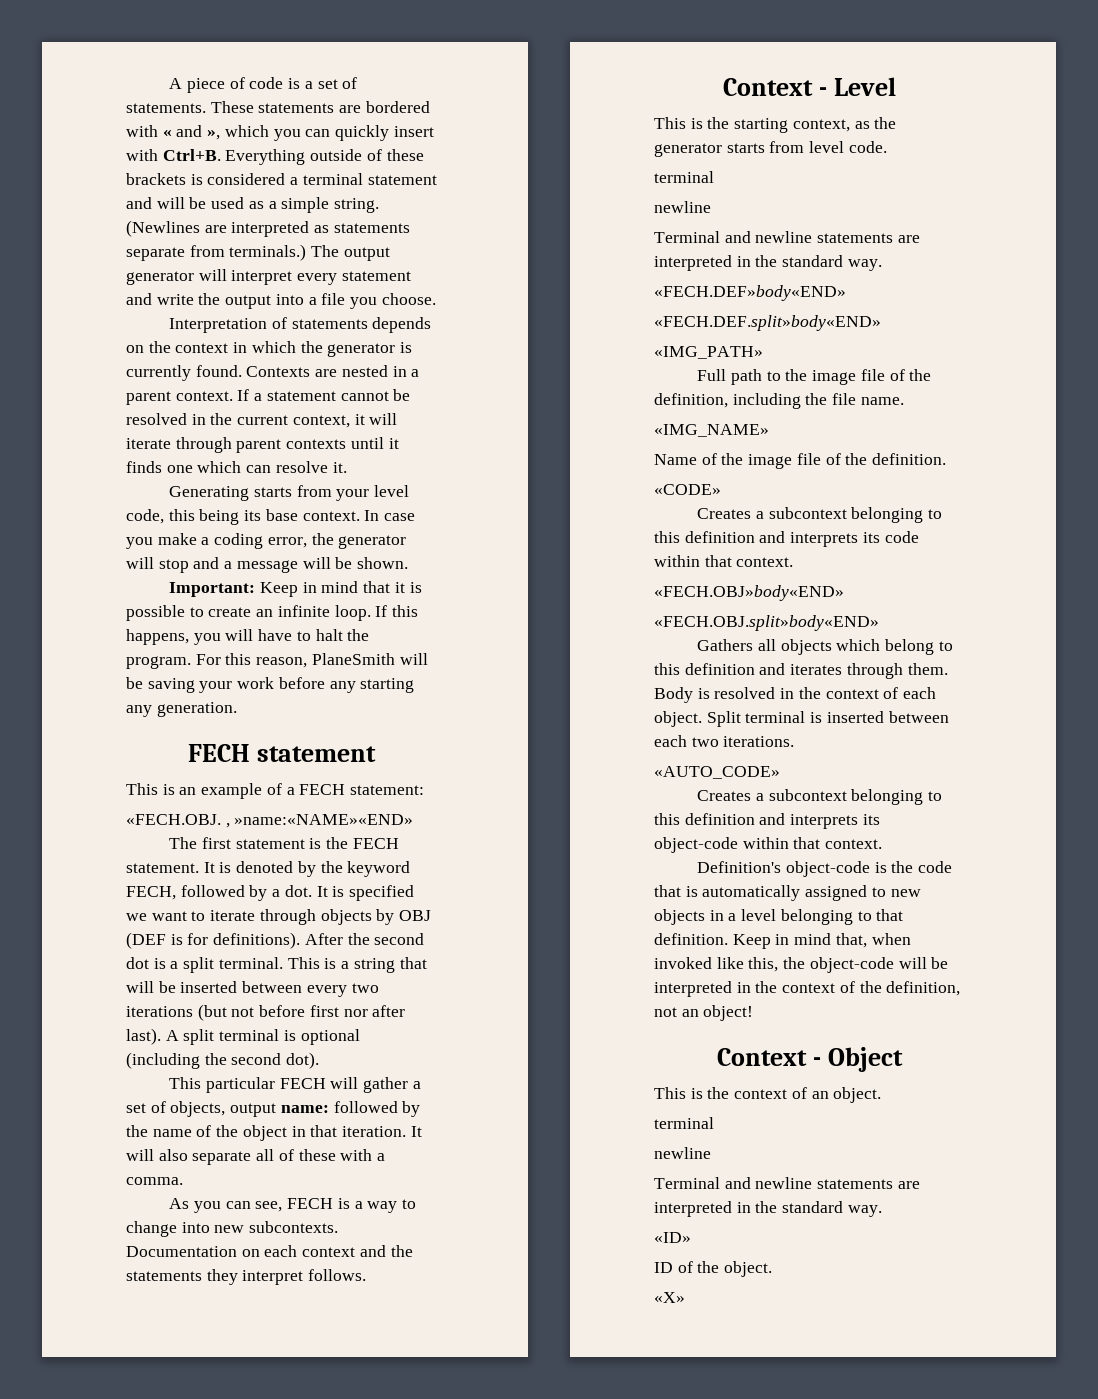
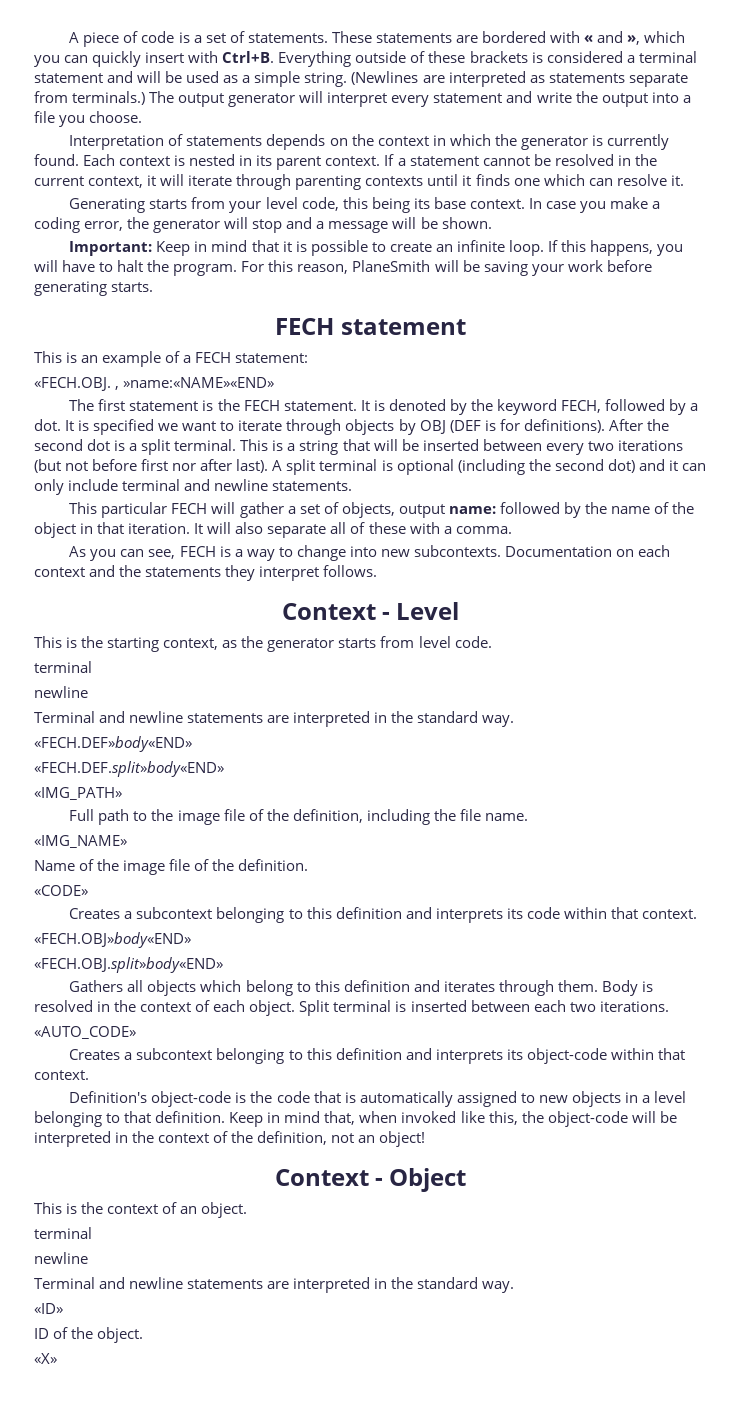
[246,366,338,377] Contexts are -> [83,154,186,166] Each context is
[411,369,420,377] a -> [256,155,273,166] its
[236,439,282,453] parent -> [295,175,362,190] parenting
[329,678,415,693] [126,702,237,717] any starting any generation. -> [34,281,154,296] generating starts.
[286,1052,320,1069] dot). -> [607,459,706,473] [34,479,353,495] dot) and it can only include terminal and newline statements.

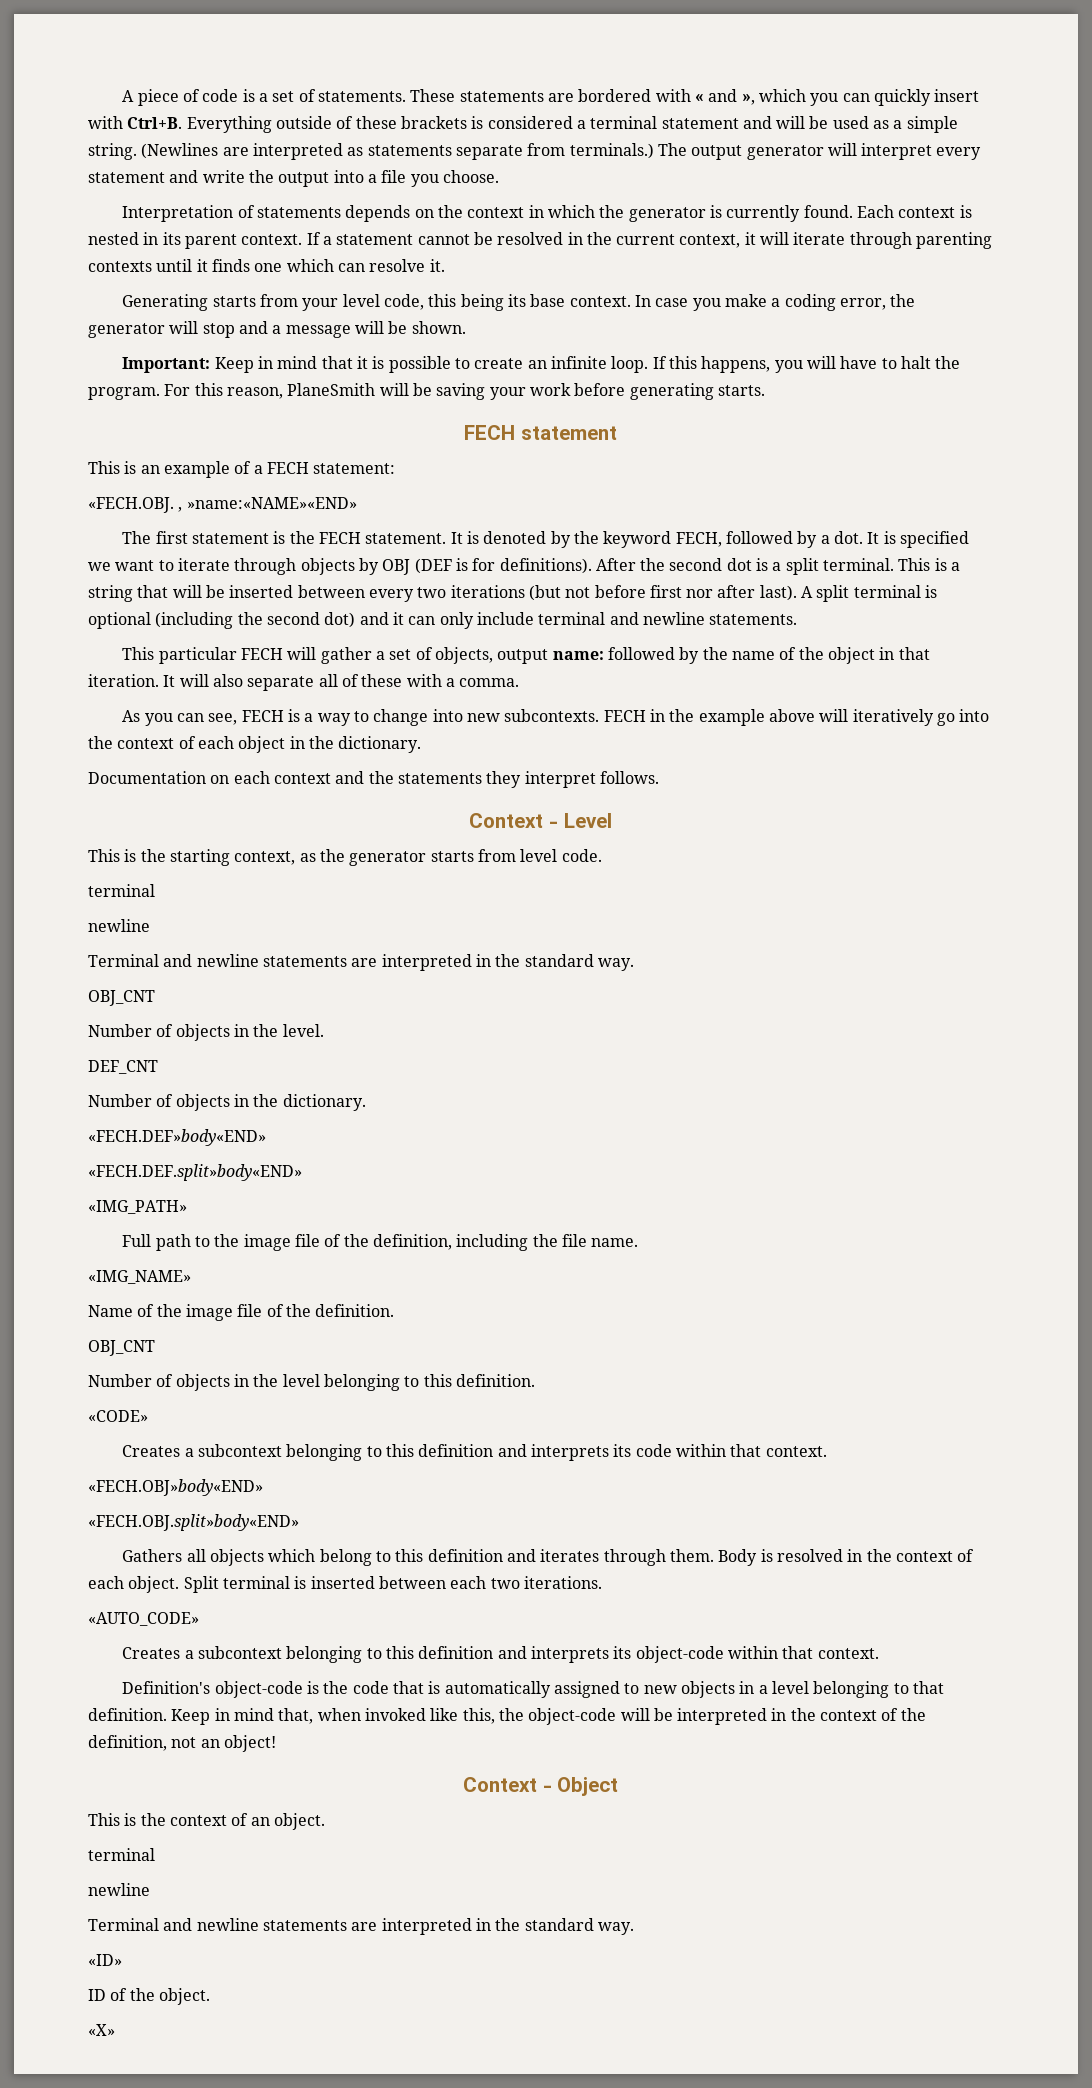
(501, 551) none -> [603,709,990,726] [88,736,422,753] FECH in the example above will iteratively go into the context of each object in the dictionary. //
(515, 721) none -> [88,990,155,1006] [88,1024,324,1041] [88,1060,158,1074] [88,1094,366,1111] // OBJ_CNT // Number of objects in the level. // DEF_CNT // Number of objects in the dictionary.
(309, 865) none -> [88,1340,155,1356] [88,1374,535,1391] // OBJ_CNT // Number of objects in the level belonging to this definition.

